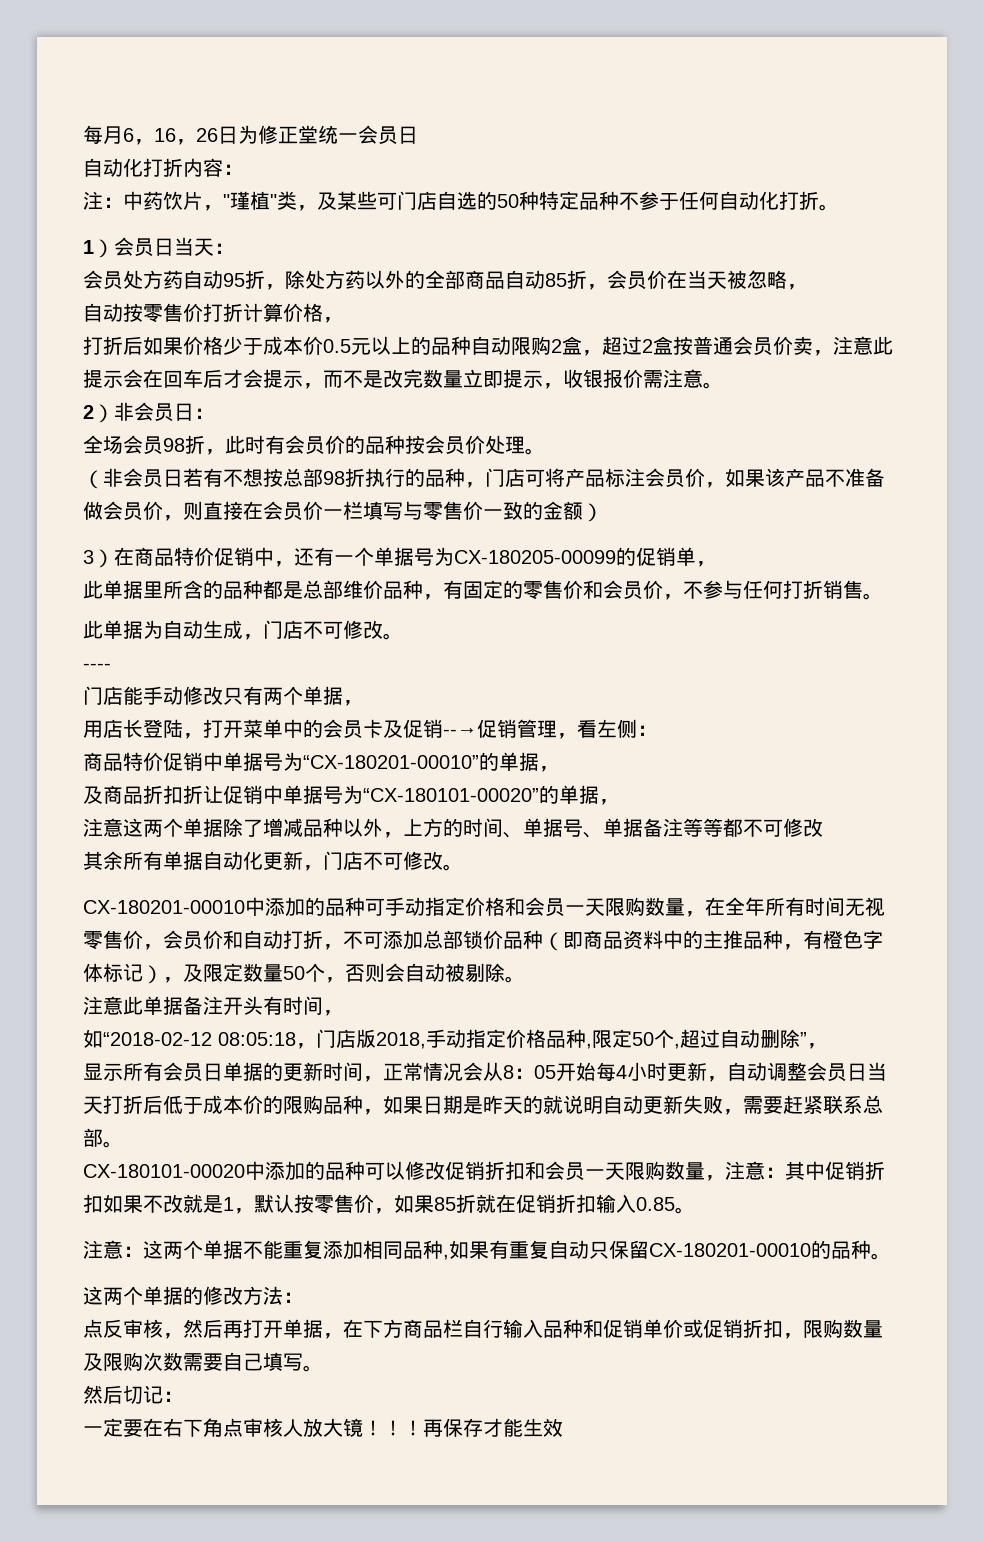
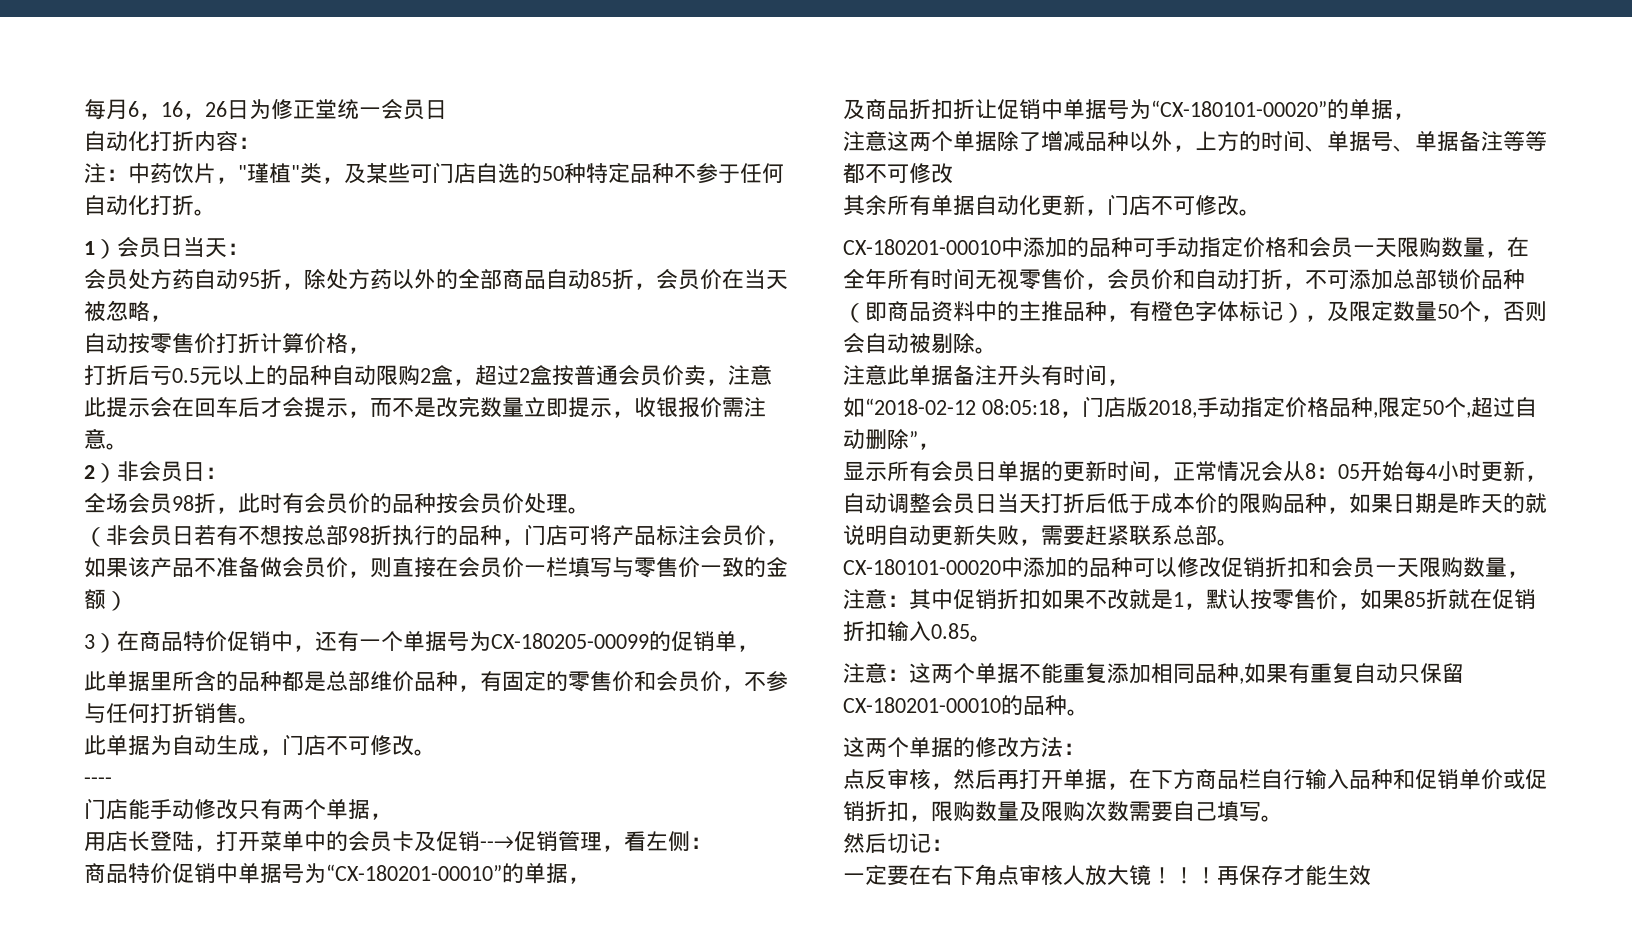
[143,336,323,355] 如果价格少于成本价 -> [150,365,172,385] 亏

